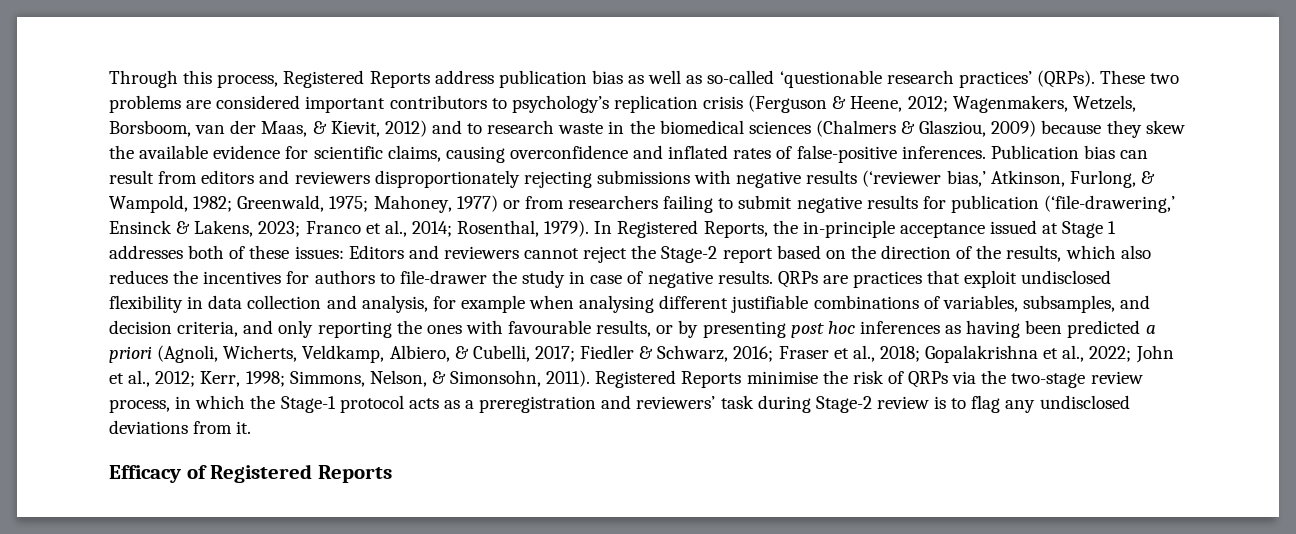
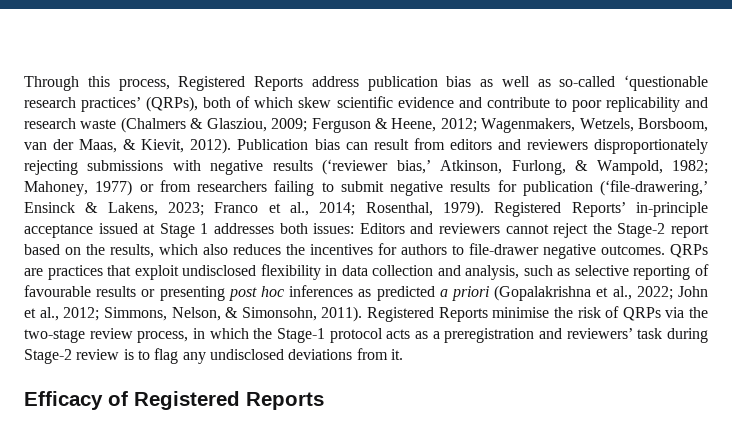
[1036,70,1180,88] [109,95,828,113] (QRPs). These two problems are considered important contributors to psychology’s replication crisis (Ferguson -> [146,96,708,112] [24,117,371,133] (QRPs), both of which skew scientific evidence and contribute to poor replicability and research waste (Chalmers & Glasziou, 2009; Ferguson
[384,120,1185,138] [109,145,986,163] 2012) and to research waste in the biomedical sciences (Chalmers & Glasziou, 2009) because they skew the available evidence for scientific claims, causing overconfidence and inflated rates of false-positive inferences. -> [190,138,232,154] 2012).
[237,195,369,212] Greenwald, 1975; -> (709, 167) none
[594,220,798,238] In Registered Reports, the -> [494,202,626,217] Registered Reports’
[229,245,290,259] of these -> (308, 228) none
[881,245,1002,259] direction of the -> (105, 249) none
[491,270,773,288] the study in case of negative results. -> [543,244,665,259] negative outcomes.
[432,295,1151,313] [109,320,699,338] for example when analysing different justifiable combinations of variables, subsamples, and decision criteria, and only reporting the ones with favourable results, or by -> [523,264,709,280] [24,285,156,297] such as selective reporting of favourable results or
[966,320,1063,338] having been -> (372, 293) none
[157,345,1039,363] (Agnoli, Wicherts, Veldkamp, Albiero, & Cubelli, 2017; Fiedler & Schwarz, 2016; Fraser et al., 2018; Gopalakrishna -> [494,285,592,301] (Gopalakrishna
[200,371,285,387] Kerr, 1998; -> (100, 314) none

